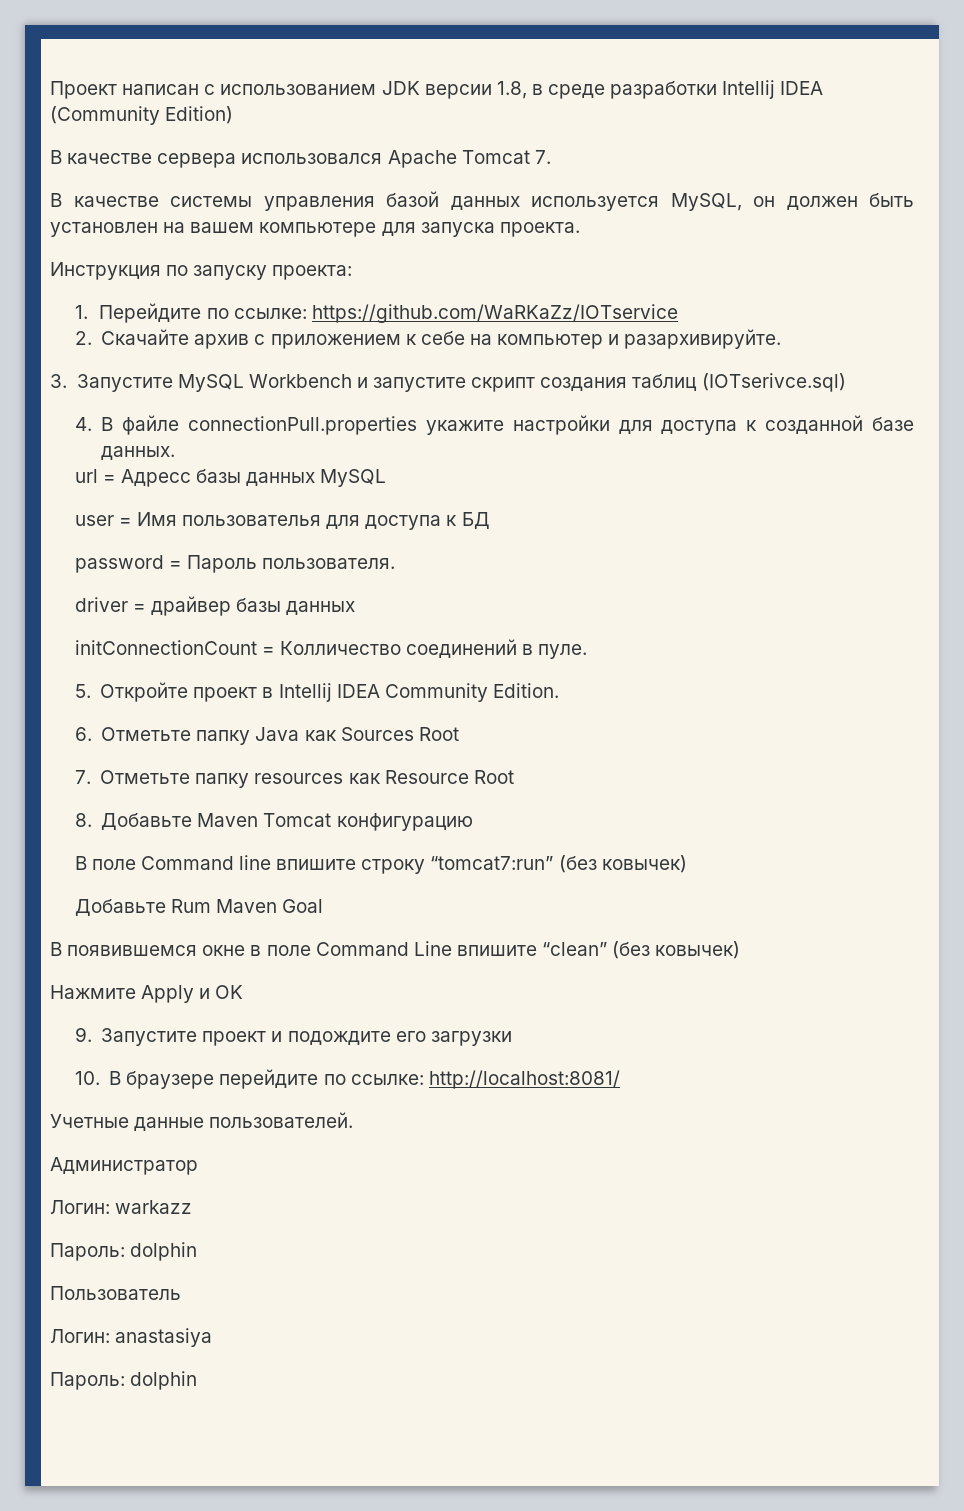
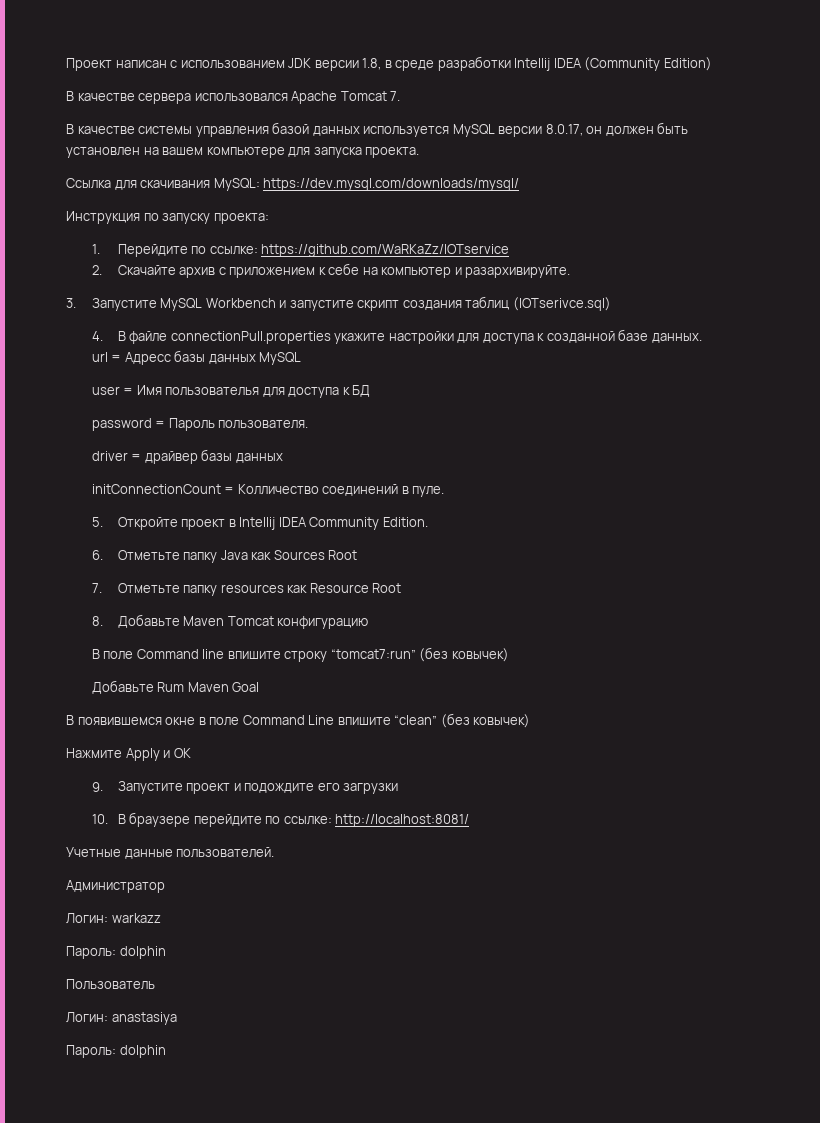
[670,193,742,211] MySQL, -> [452,124,583,137] MySQL версии 8.0.17,
(580, 229) none -> [66,178,520,191] // Ссылка для скачивания MySQL: https://dev.mysql.com/downloads/mysql/

